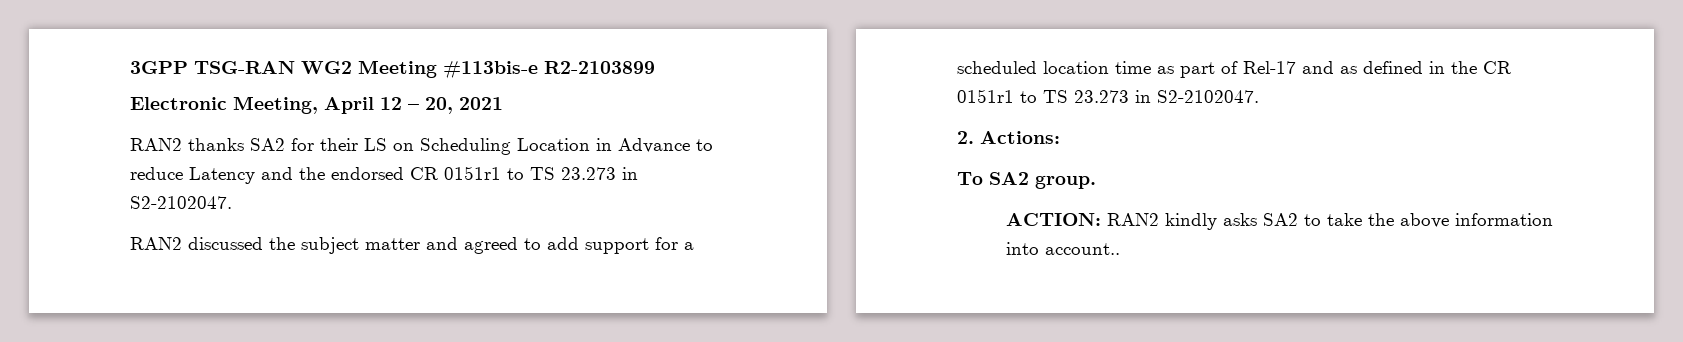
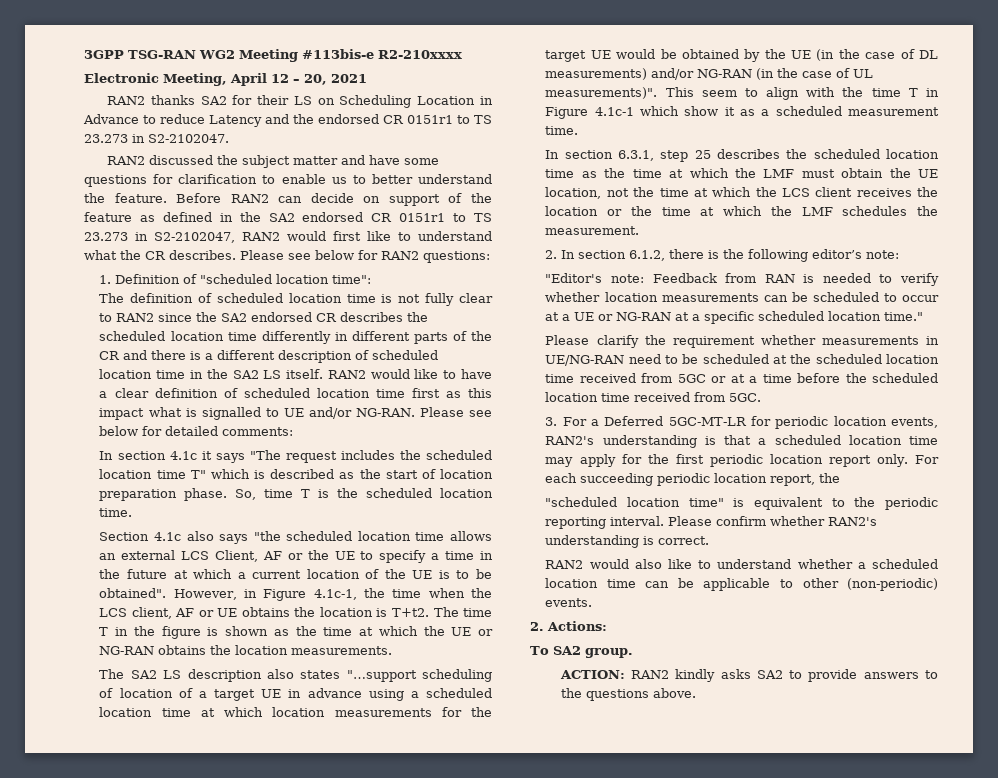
[544,61,655,74] R2-2103899 -> [378,50,462,59] R2-210xxxx
[464,237,694,254] [957,61,1334,78] agreed to add support for a scheduled location time as part of Rel-17 and -> [368,155,439,165] [84,174,492,187] [84,193,492,206] [84,212,132,222] have some questions for clarification to enable us to better understand the feature. Before RAN2 can decide on support of the feature
[1483,61,1511,74] [957,89,1259,103] CR 0151r1 to TS 23.273 in S2-2102047. -> [268,212,492,222] [84,231,492,243] [84,250,490,263] [99,274,372,284] [99,293,493,306] [99,312,429,322] [99,331,492,344] [99,350,439,363] [99,369,492,379] [99,388,493,398] [99,407,493,420] [99,426,294,436] [99,450,493,463] [99,469,493,479] [99,488,493,501] [99,508,133,517] [99,531,492,544] [99,550,493,563] [99,569,493,579] [99,588,492,601] [99,607,492,619] [99,626,493,639] [99,645,393,655] [99,669,492,682] [99,688,492,701] [99,707,492,717] [545,49,938,62] [545,68,874,80] [545,87,939,100] [545,106,939,119] [545,126,579,135] [545,149,939,162] [545,168,938,178] [545,187,939,199] [545,206,938,216] [545,226,640,235] [545,249,900,262] [545,273,939,286] [545,292,939,302] [545,311,924,324] [545,335,939,348] [545,354,939,366] [545,373,938,383] [545,392,762,402] [545,416,938,429] [545,435,938,448] [545,454,939,467] [545,473,841,486] [545,497,938,510] [545,516,878,529] [545,535,710,548] [545,559,938,569] [545,578,938,591] [545,598,593,607] SA2 endorsed CR 0151r1 to TS 23.273 in S2-2102047, RAN2 would first like to understand what the CR describes. Please see below for RAN2 questions: // 1. Definition of "scheduled location time": // The definition of scheduled location time is not fully clear to RAN2 since the SA2 endorsed CR describes the scheduled location time differently in different parts of the CR and there is a different description of scheduled location time in the SA2 LS itself. RAN2 would like to have a clear definition of scheduled location time first as this impact what is signalled to UE and/or NG-RAN. Please see below for detailed comments: // In section 4.1c it says "The request includes the scheduled location time T" which is described as the start of location preparation phase. So, time T is the scheduled location time. // Section 4.1c also says "the scheduled location time allows an external LCS Client, AF or the UE to specify a time in the future at which a current location of the UE is to be obtained". However, in Figure 4.1c-1, the time when the LCS client, AF or UE obtains the location is T+t2. The time T in the figure is shown as the time at which the UE or NG-RAN obtains the location measurements. // The SA2 LS description also states "…support scheduling of location of a target UE in advance using a scheduled location time at which location measurements for the target UE would be obtained by the UE (in the case of DL measurements) and/or NG-RAN (in the case of UL measurements)". This seem to align with the time T in Figure 4.1c-1 which show it as a scheduled measurement time. // In section 6.3.1, step 25 describes the scheduled location time as the time at which the LMF must obtain the UE location, not the time at which the LCS client receives the location or the time at which the LMF schedules the measurement. // 2. In section 6.1.2, there is the following editor’s note: // "Editor's note: Feedback from RAN is needed to verify whether location measurements can be scheduled to occur at a UE or NG-RAN at a specific scheduled location time." // Please clarify the requirement whether measurements in UE/NG-RAN need to be scheduled at the scheduled location time received from 5GC or at a time before the scheduled location time received from 5GC. // 3. For a Deferred 5GC-MT-LR for periodic location events, RAN2's understanding is that a scheduled location time may apply for the first periodic location report only. For each succeeding periodic location report, the // "scheduled location time" is equivalent to the periodic reporting interval. Please confirm whether RAN2's understanding is correct. // RAN2 would also like to understand whether a scheduled location time can be applicable to other (non-periodic) events.
[1326,213,1553,228] [1005,242,1120,255] take the above information into account.. -> [808,669,939,682] [560,688,696,701] provide answers to the questions above.

